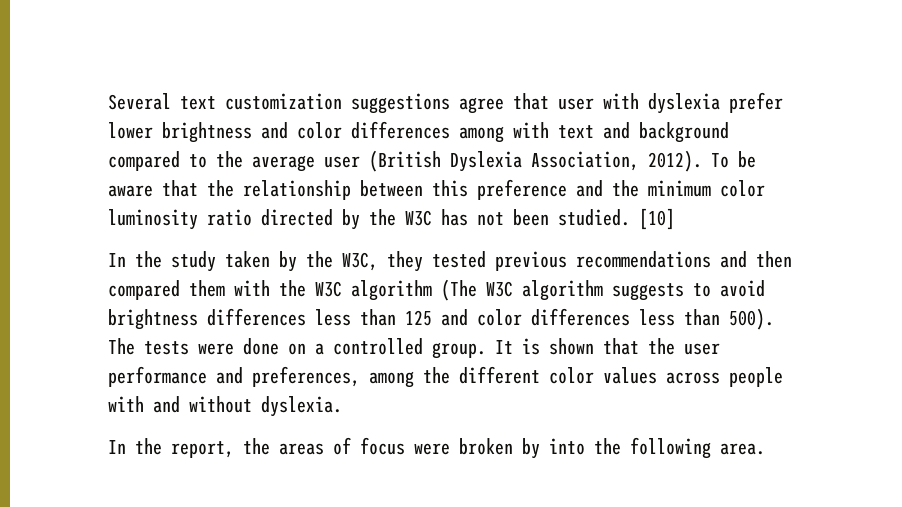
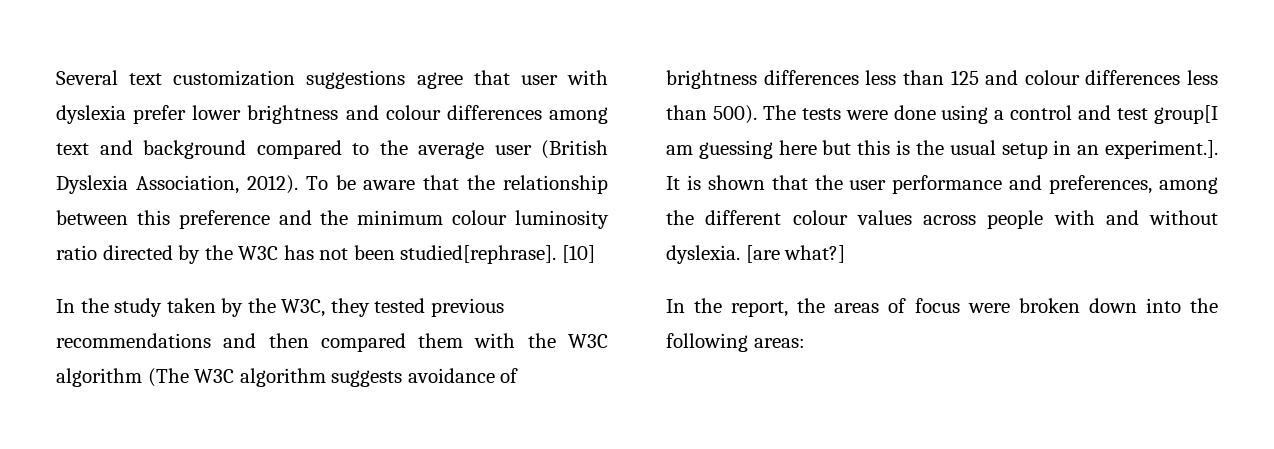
[297,122,342,139] color -> [385,105,441,120] colour
[513,122,549,138] with -> (609, 115) none
[720,180,765,197] color -> [452,210,508,225] colour
[558,209,630,226] studied. -> [400,245,557,264] studied[rephrase].
[693,280,765,297] to avoid -> [407,368,519,383] avoidance of
[477,309,522,326] color -> [1024,70,1080,85] colour
[288,338,486,359] on a controlled group. -> [941,105,1218,124] [666,140,1218,159] using a control and test group[I am guessing here but this is the usual setup in an experiment.].
[549,367,594,384] color -> [792,210,848,225] colour
(342, 406) none -> [745,245,846,263] [are what?]
[522,438,540,459] by -> [1088,298,1137,313] down
[720,443,765,455] area. -> [753,338,805,348] areas:

